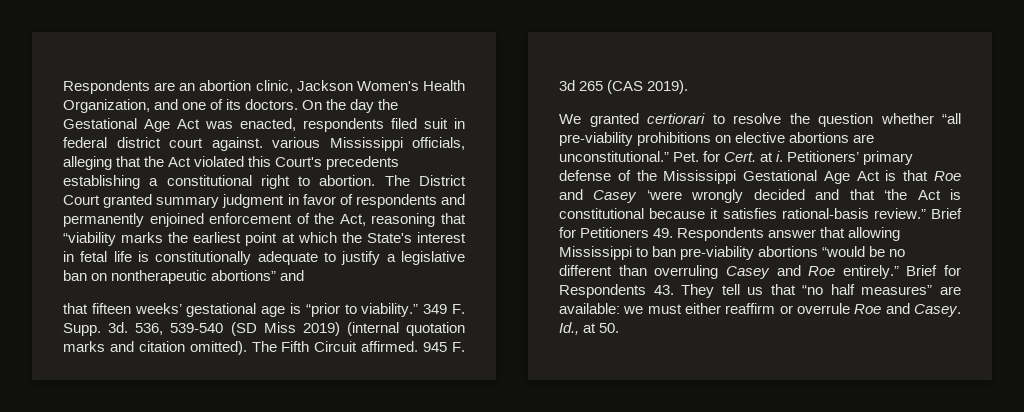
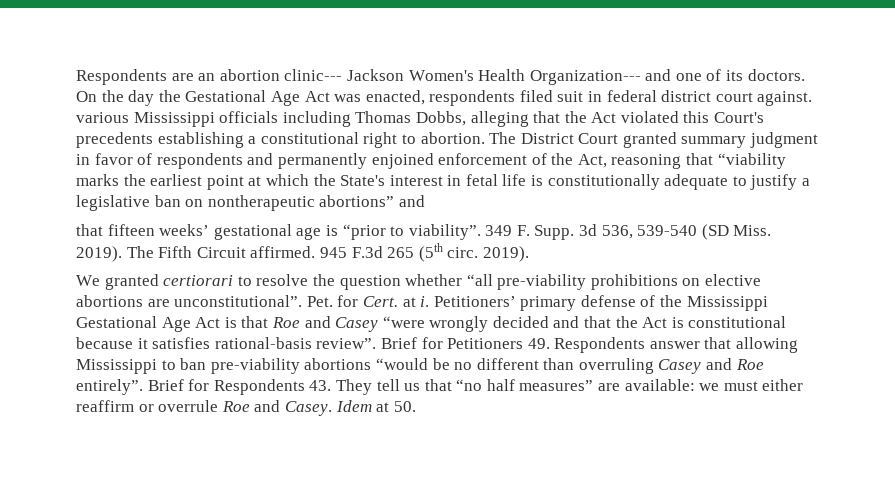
[255,80,293,93] clinic, -> [284,69,343,81] clinic---
[63,99,150,113] Organization, -> [529,70,641,85] Organization---
[412,137,465,150] officials, -> [219,111,466,127] officials including Thomas Dobbs,
[361,303,419,317] viability.” -> [408,224,481,240] viability”.
[108,322,129,333] 3d. -> [579,224,598,236] 3d
[263,322,465,336] [63,341,247,355] Miss 2019) (internal quotation marks and citation omitted). -> [733,225,772,236] [76,246,122,262] Miss. 2019).
[452,342,466,352] [559,80,644,94] F. 3d 265 (CAS -> [351,243,479,262] F.3d 265 (5th circ.
[559,151,669,162] unconstitutional.” -> [174,295,303,307] unconstitutional”.
[646,190,682,200] ‘were -> [382,316,425,328] “were
[884,189,908,200] ‘the -> [615,316,638,328] the
[873,208,926,219] review.” -> [316,338,377,349] review”.
[842,265,899,279] entirely.” -> [76,379,143,395] entirely”.
[559,322,579,335] Id., -> [335,400,372,412] Idem

